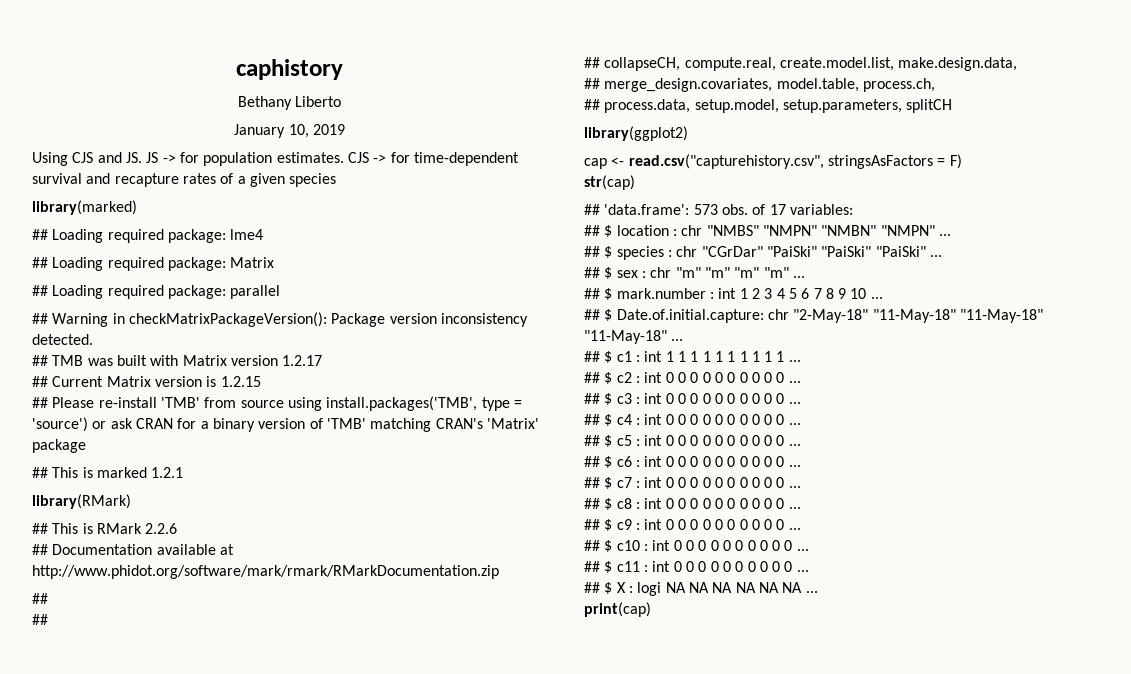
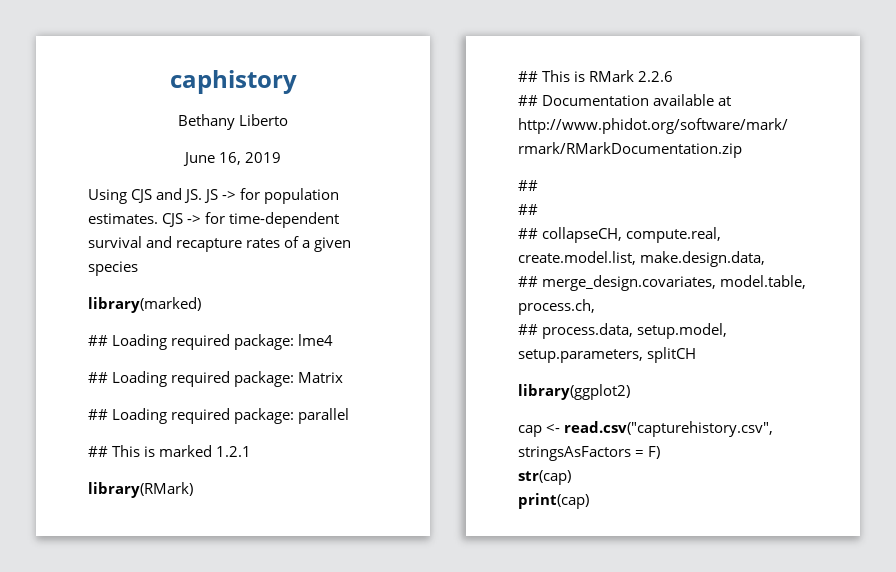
[234,124,309,138] January 10, -> [182,152,241,166] June 16,
[32,312,528,327] [32,334,93,345] [32,355,323,366] [32,376,261,387] [32,396,522,411] [32,417,539,432] [32,439,86,453] // ## Warning in checkMatrixPackageVersion(): Package version inconsistency detected. // ## TMB was built with Matrix version 1.2.17 // ## Current Matrix version is 1.2.15 // ## Please re-install 'TMB' from source using install.packages('TMB', type = 'source') or ask CRAN for a binary version of 'TMB' matching CRAN's 'Matrix' package -> (350, 416) none
[584,204,853,215] [584,225,951,237] [584,246,942,260] [584,267,805,279] [584,288,883,300] [584,309,1043,323] [584,330,684,344] [584,351,801,363] [584,372,801,384] [584,393,801,405] [584,414,801,426] [584,435,801,447] [584,456,801,468] [584,477,801,489] [584,498,801,510] [584,519,801,531] [584,540,809,552] [584,561,809,573] [584,582,818,596] // ## 'data.frame': 573 obs. of 17 variables: // ## $ location : chr "NMBS" "NMPN" "NMBN" "NMPN" ... // ## $ species : chr "CGrDar" "PaiSki" "PaiSki" "PaiSki" ... // ## $ sex : chr "m" "m" "m" "m" ... // ## $ mark.number : int 1 2 3 4 5 6 7 8 9 10 ... // ## $ Date.of.initial.capture: chr "2-May-18" "11-May-18" "11-May-18" "11-May-18" ... // ## $ c1 : int 1 1 1 1 1 1 1 1 1 1 ... // ## $ c2 : int 0 0 0 0 0 0 0 0 0 0 ... // ## $ c3 : int 0 0 0 0 0 0 0 0 0 0 ... // ## $ c4 : int 0 0 0 0 0 0 0 0 0 0 ... // ## $ c5 : int 0 0 0 0 0 0 0 0 0 0 ... // ## $ c6 : int 0 0 0 0 0 0 0 0 0 0 ... // ## $ c7 : int 0 0 0 0 0 0 0 0 0 0 ... // ## $ c8 : int 0 0 0 0 0 0 0 0 0 0 ... // ## $ c9 : int 0 0 0 0 0 0 0 0 0 0 ... // ## $ c10 : int 0 0 0 0 0 0 0 0 0 0 ... // ## $ c11 : int 0 0 0 0 0 0 0 0 0 0 ... // ## $ X : logi NA NA NA NA NA NA ... -> (571, 477) none

